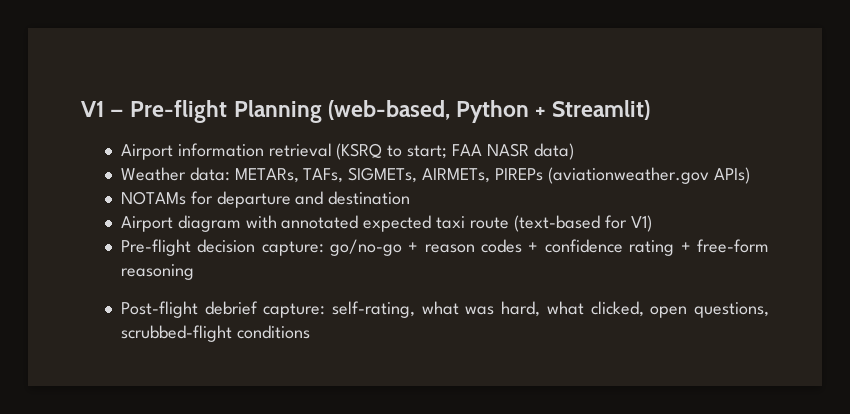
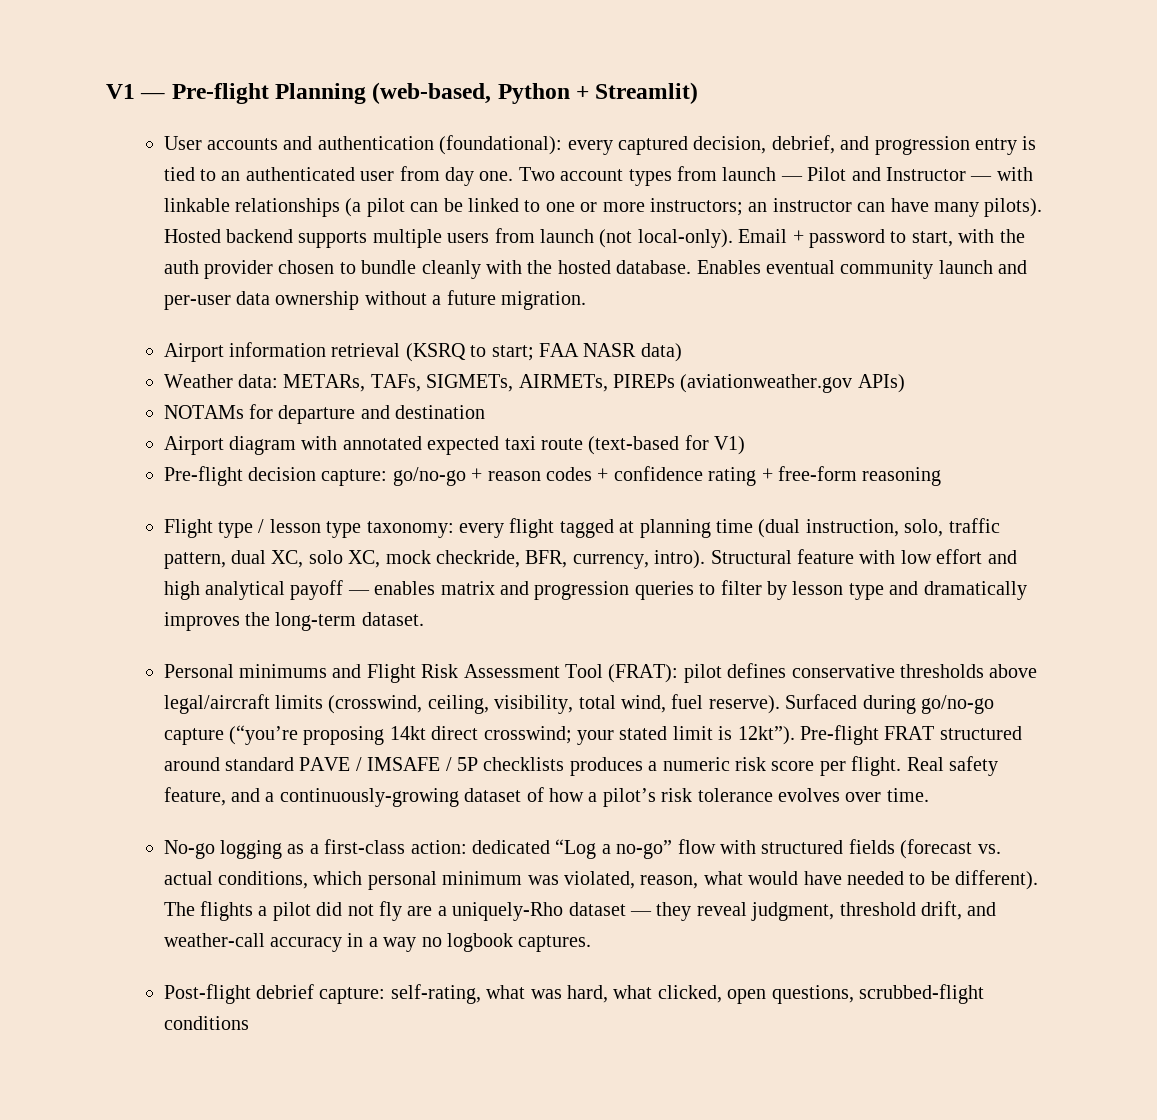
(651, 110) none -> [163,135,1037,155] [163,166,1033,186] [163,198,1043,217] [163,228,1025,248] [163,260,1028,279] [163,290,587,310] // User accounts and authentication (foundational): every captured decision, debrief, and progression entry is tied to an authenticated user from day one. Two account types from launch — Pilot and Instructor — with linkable relationships (a pilot can be linked to one or more instructors; an instructor can have many pilots). Hosted backend supports multiple users from launch (not local-only). Email + password to start, with the auth provider chosen to bundle cleanly with the hosted database. Enables eventual community launch and per-user data ownership without a future migration.
(194, 272) none -> [163,518,1000,538] [163,549,1017,569] [163,580,1027,600] [163,612,424,631] [163,663,1038,683] [163,694,995,714] [163,725,1022,745] [163,756,999,776] [163,787,929,807] [163,839,1001,859] [163,870,1039,890] [163,901,997,921] [163,933,592,952] // Flight type / lesson type taxonomy: every flight tagged at planning time (dual instruction, solo, traffic pattern, dual XC, solo XC, mock checkride, BFR, currency, intro). Structural feature with low effort and high analytical payoff — enables matrix and progression queries to filter by lesson type and dramatically improves the long-term dataset. // Personal minimums and Flight Risk Assessment Tool (FRAT): pilot defines conservative thresholds above legal/aircraft limits (crosswind, ceiling, visibility, total wind, fuel reserve). Surfaced during go/no-go capture (“you’re proposing 14kt direct crosswind; your stated limit is 12kt”). Pre-flight FRAT structured around standard PAVE / IMSAFE / 5P checklists produces a numeric risk score per flight. Real safety feature, and a continuously-growing dataset of how a pilot’s risk tolerance evolves over time. // No-go logging as a first-class action: dedicated “Log a no-go” flow with structured fields (forecast vs. actual conditions, which personal minimum was violated, reason, what would have needed to be different). The flights a pilot did not fly are a uniquely-Rho dataset — they reveal judgment, threshold drift, and weather-call accuracy in a way no logbook captures.

